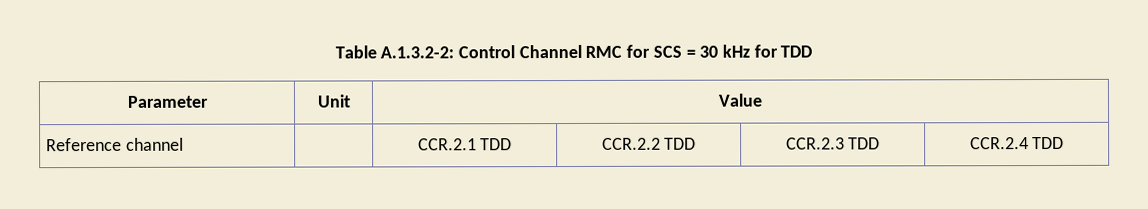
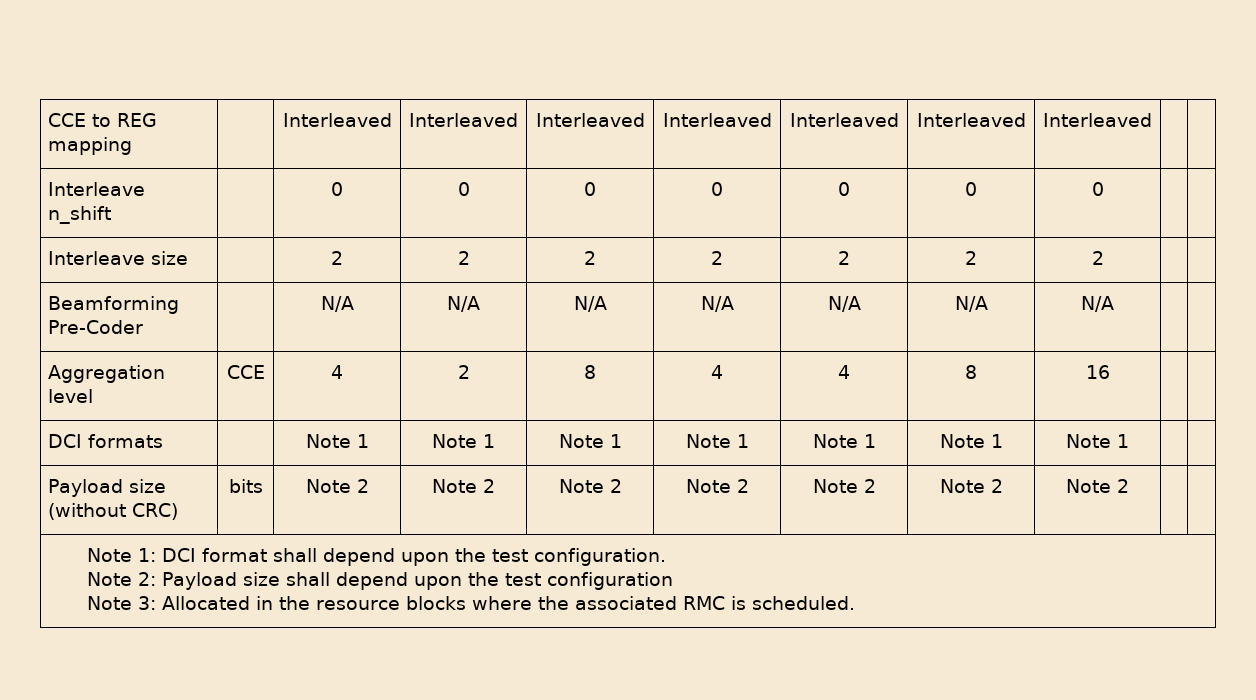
[334,44,813,59] [126,95,209,108] [316,94,351,108] [718,93,763,107] [46,137,184,152] [417,138,513,151] [601,137,697,150] [785,137,881,150] [969,136,1065,150] Table A.1.3.2-2: Control Channel RMC for SCS = 30 kHz for TDD // Parameter | Unit | Value // Reference channel | | CCR.2.1 TDD | CCR.2.2 TDD | CCR.2.3 TDD | CCR.2.4 TDD -> [48,113,158,127] [48,137,133,155] [282,113,392,127] [409,113,518,127] [535,113,645,127] [662,113,772,127] [789,113,899,127] [916,113,1026,127] [1043,113,1152,127] [48,182,146,196] [48,206,112,224] [331,182,343,196] [457,182,470,196] [584,182,596,196] [711,182,723,196] [838,182,850,196] [965,182,977,196] [1091,182,1104,196] [48,251,189,265] [331,251,343,265] [457,251,470,265] [584,251,596,265] [711,251,723,265] [838,251,850,265] [965,251,977,265] [1091,251,1104,265] [48,296,180,314] [48,320,144,334] [320,296,354,312] [447,296,480,312] [573,296,607,312] [700,296,734,312] [827,296,861,312] [954,296,988,312] [1081,296,1114,312] [48,365,166,383] [48,389,94,403] [226,365,265,379] [331,365,343,379] [457,365,470,379] [584,365,596,379] [711,365,723,379] [838,365,850,379] [965,365,977,379] [1085,365,1110,379] [48,434,164,448] [305,434,369,448] [432,434,495,448] [558,434,622,448] [685,434,749,448] [812,434,876,448] [939,434,1003,448] [1066,434,1129,448] [48,479,167,497] [48,503,179,520] [228,479,263,493] [305,479,369,493] [432,479,495,493] [558,479,622,493] [685,479,749,493] [812,479,876,493] [939,479,1003,493] [1066,479,1129,493] [86,548,666,566] [86,572,673,590] [86,596,855,610] CCE to REG mapping | | Interleaved | Interleaved | Interleaved | Interleaved | Interleaved | Interleaved | Interleaved | | // Interleave n_shift | | 0 | 0 | 0 | 0 | 0 | 0 | 0 | | // Interleave size | | 2 | 2 | 2 | 2 | 2 | 2 | 2 | | // Beamforming Pre-Coder | | N/A | N/A | N/A | N/A | N/A | N/A | N/A | | // Aggregation level | CCE | 4 | 2 | 8 | 4 | 4 | 8 | 16 | | // DCI formats | | Note 1 | Note 1 | Note 1 | Note 1 | Note 1 | Note 1 | Note 1 | | // Payload size (without CRC) | bits | Note 2 | Note 2 | Note 2 | Note 2 | Note 2 | Note 2 | Note 2 | | // Note 1: DCI format shall depend upon the test configuration. // Note 2: Payload size shall depend upon the test configuration // Note 3: Allocated in the resource blocks where the associated RMC is scheduled.

